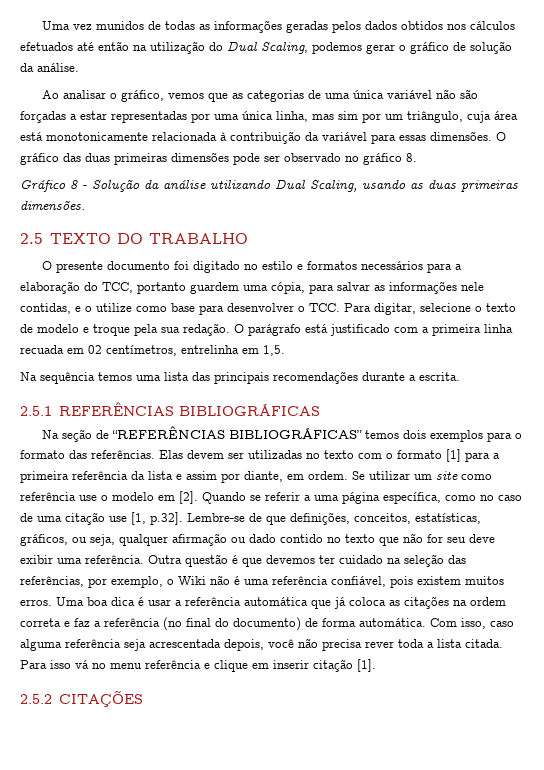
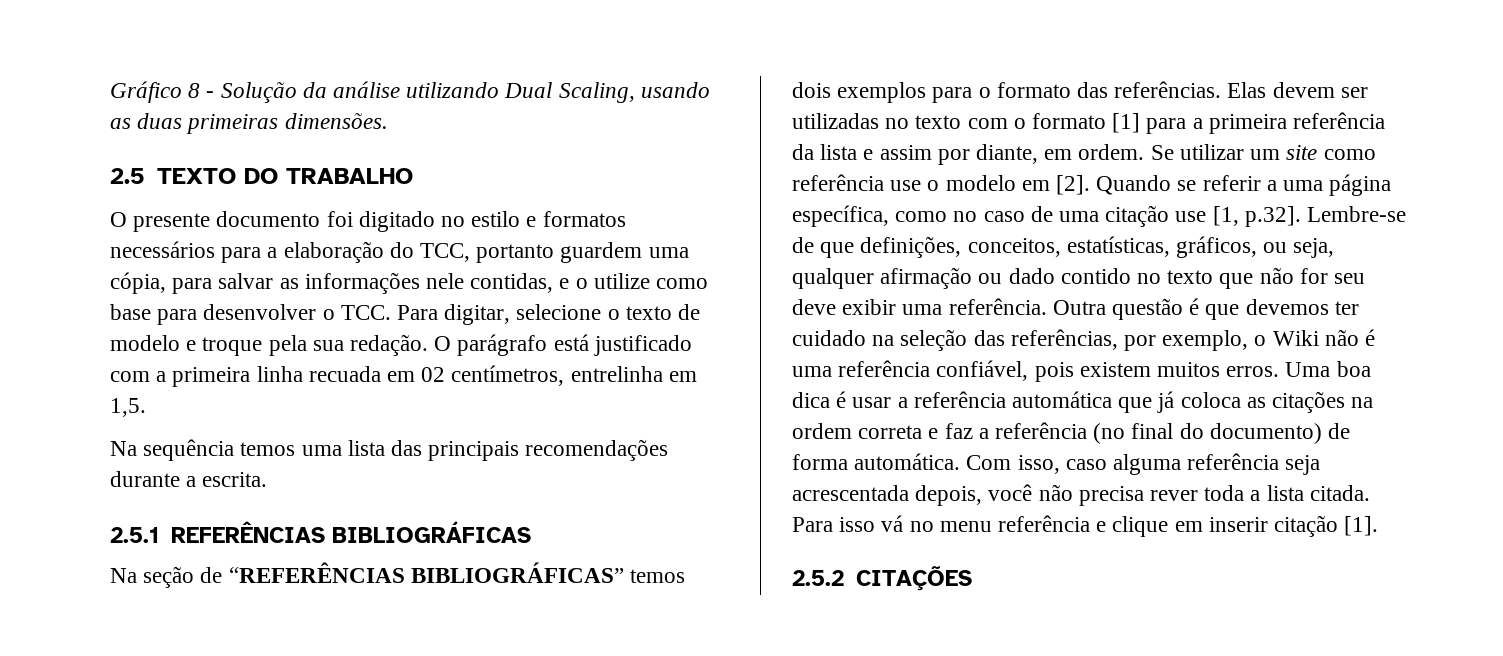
[42,20,516,33] [20,41,512,54] [20,63,79,72] [42,89,479,102] [20,111,518,123] [20,131,506,144] [20,152,417,165] Uma vez munidos de todas as informações geradas pelos dados obtidos nos cálculos efetuados até então na utilização do Dual Scaling, podemos gerar o gráfico de solução da análise. // Ao analisar o gráfico, vemos que as categorias de uma única variável não são forçadas a estar representadas por uma única linha, mas sim por um triângulo, cuja área está monotonicamente relacionada à contribuição da variável para essas dimensões. O gráfico das duas primeiras dimensões pode ser observado no gráfico 8. // -> (110, 92) none

